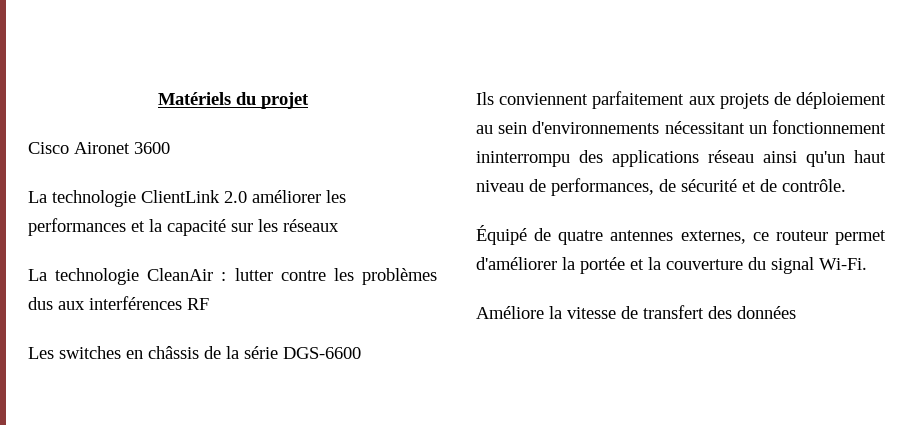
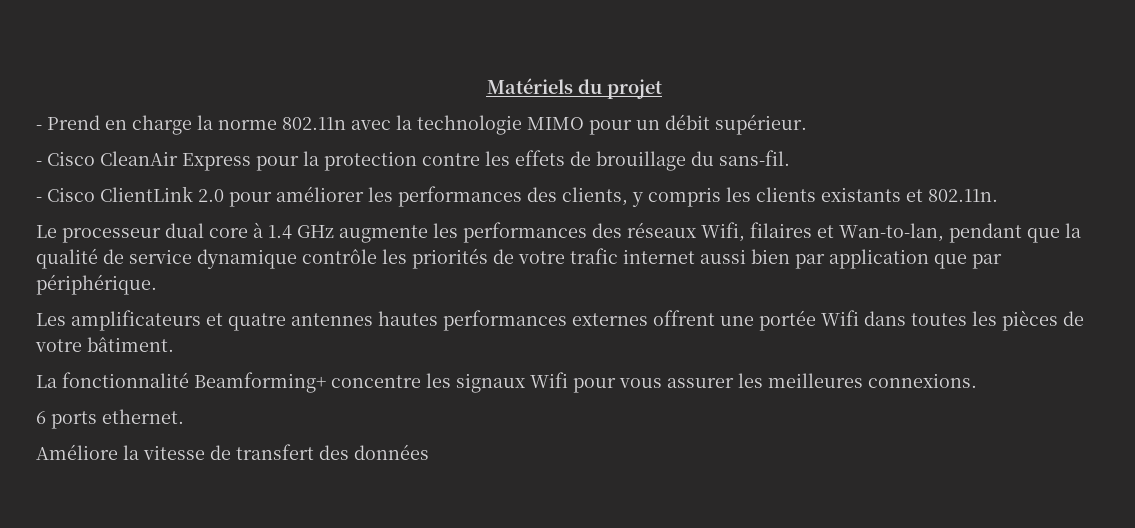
[28,142,170,154] [28,190,136,207] Cisco Aironet 3600 // La technologie -> [36,114,807,135] [36,150,790,171] [36,187,95,202] - Prend en charge la norme 802.11n avec la technologie MIMO pour un débit supérieur. // - Cisco CleanAir Express pour la protection contre les effets de brouillage du sans-fil. // - Cisco
(247, 197) none -> [229,192,272,207] pour
[131,219,339,236] [28,268,437,285] [28,296,209,310] [28,346,361,359] [476,91,886,109] [476,120,886,134] [476,150,886,167] [476,178,846,196] [476,225,886,245] [476,257,867,274] et la capacité sur les réseaux // La technologie CleanAir : lutter contre les problèmes dus aux interférences RF // Les switches en châssis de la série DGS-6600 // Ils conviennent parfaitement aux projets de déploiement au sein d'environnements nécessitant un fonctionnement ininterrompu des applications réseau ainsi qu'un haut niveau de performances, de sécurité et de contrôle. // Équipé de quatre antennes externes, ce routeur permet d'améliorer la portée et la couverture du signal Wi-Fi. -> [527,187,998,207] [36,222,1081,243] [36,248,1002,269] [36,274,157,295] [36,310,1084,331] [35,337,174,352] [36,372,977,393] [36,409,184,429] des clients, y compris les clients existants et 802.11n. // Le processeur dual core à 1.4 GHz augmente les performances des réseaux Wifi, filaires et Wan-to-lan, pendant que la qualité de service dynamique contrôle les priorités de votre trafic internet aussi bien par application que par périphérique. // Les amplificateurs et quatre antennes hautes performances externes offrent une portée Wifi dans toutes les pièces de votre bâtiment. // La fonctionnalité Beamforming+ concentre les signaux Wifi pour vous assurer les meilleures connexions. // 6 ports ethernet.

